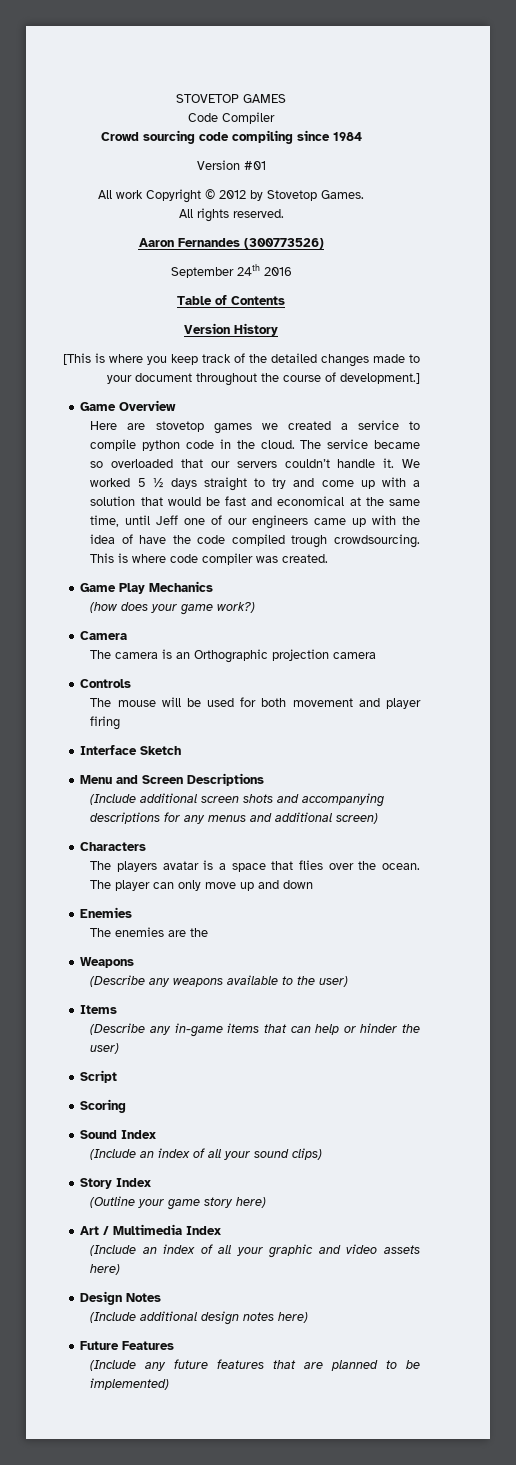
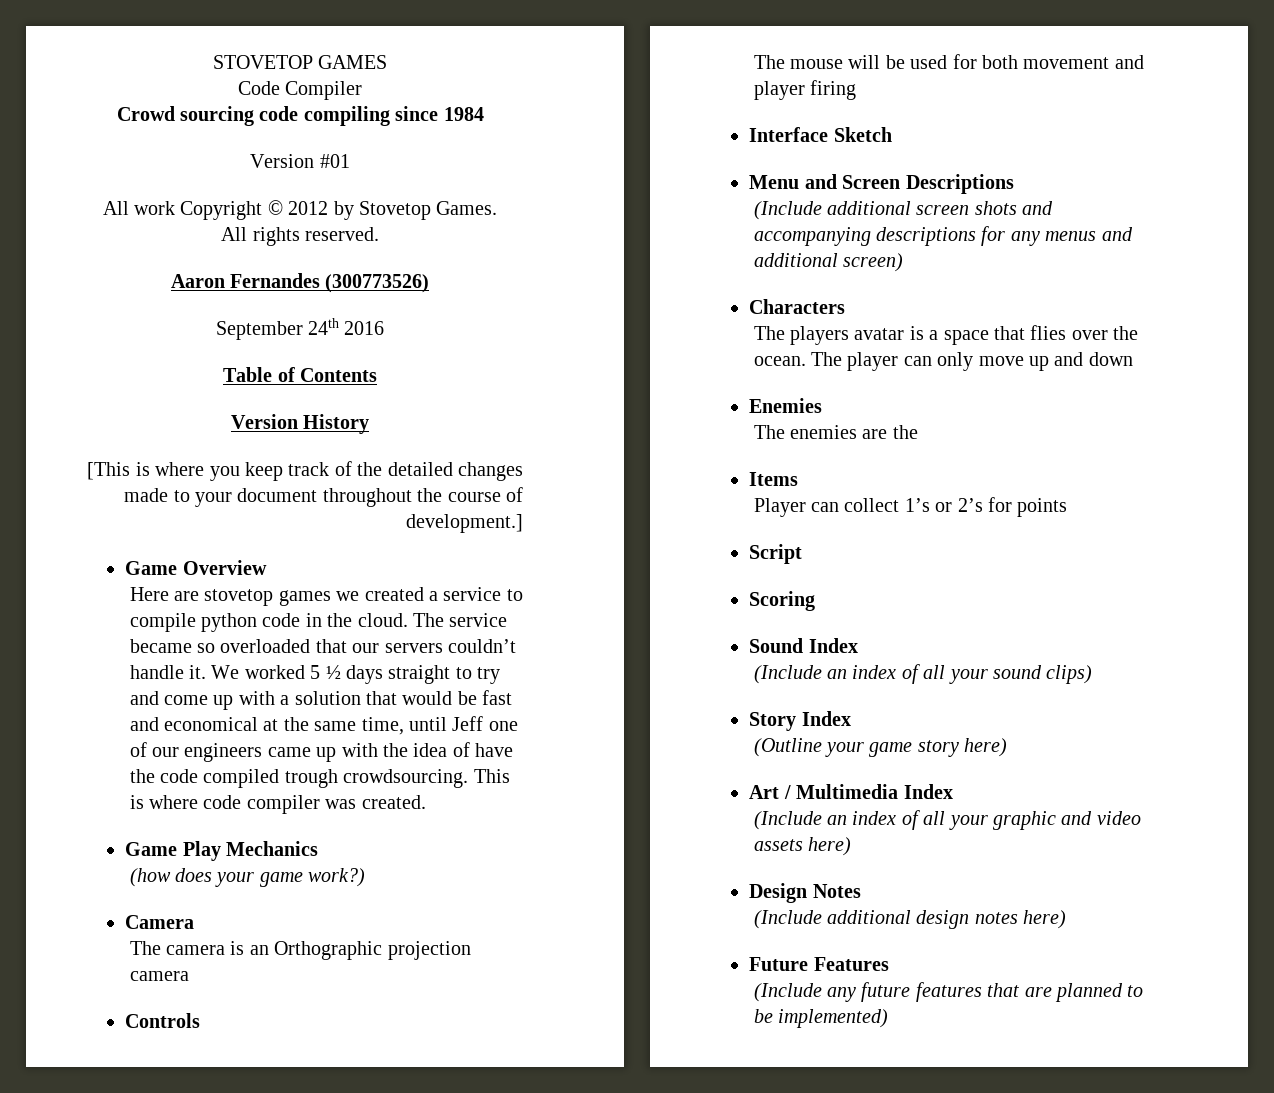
[80,957,135,968] [90,975,349,987] [80,1005,118,1014] [90,1023,420,1037] [90,1043,120,1054] Weapons // (Describe any weapons available to the user) // Items // (Describe any in-game items that can help or hinder the user) -> [749,472,799,486] [753,497,1068,517] Items // Player can collect 1’s or 2’s for points

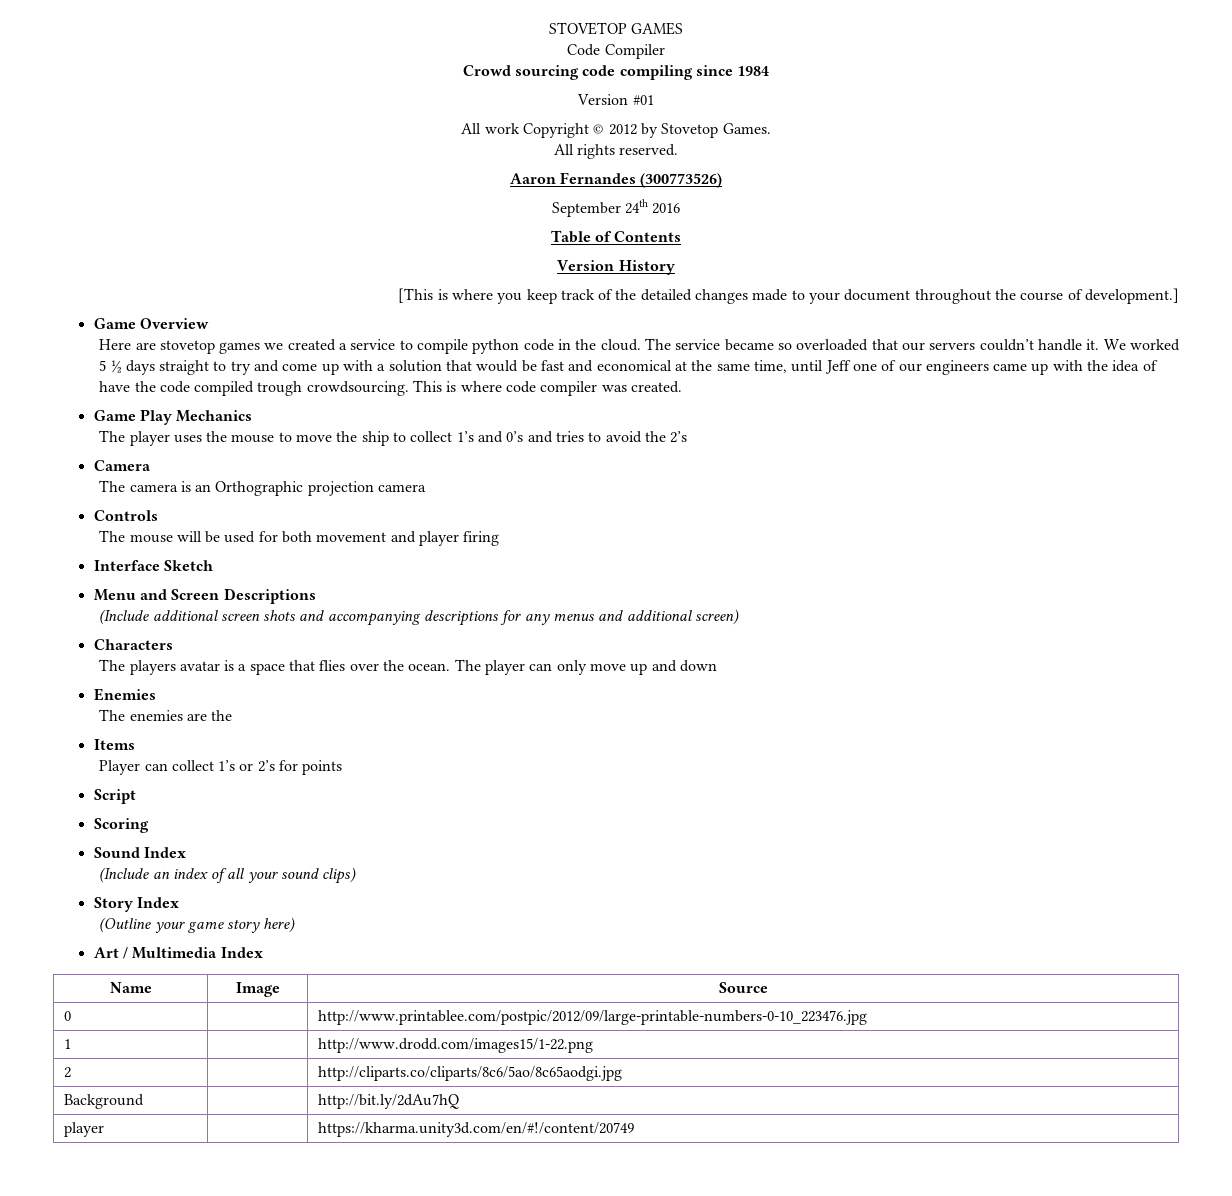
[129,868,366,887] (how does your game work?) -> [99,430,688,446] The player uses the mouse to move the ship to collect 1’s and 0’s and tries to avoid the 2’s
[753,810,1141,830] [753,837,852,856] [749,883,861,903] [753,910,1067,929] [749,957,889,971] [753,982,1144,1002] [753,1009,889,1028] // (Include an index of all your graphic and video assets here) // Design Notes // (Include additional design notes here) // Future Features // (Include any future features that are planned to be implemented) -> [109,982,152,993] [235,982,280,997] [718,982,768,993] [63,1011,71,1021] [317,1010,867,1025] [63,1039,71,1049] [317,1038,593,1053] [63,1067,71,1078] [317,1066,622,1081] [63,1094,144,1109] [317,1094,459,1109] [63,1122,104,1137] [317,1122,634,1137] // Name | Image | Source // 0 | | http://www.printablee.com/postpic/2012/09/large-printable-numbers-0-10_223476.jpg // 1 | | http://www.drodd.com/images15/1-22.png // 2 | | http://cliparts.co/cliparts/8c6/5ao/8c65aodgi.jpg // Background | | http://bit.ly/2dAu7hQ // player | | https://kharma.unity3d.com/en/#!/content/20749

